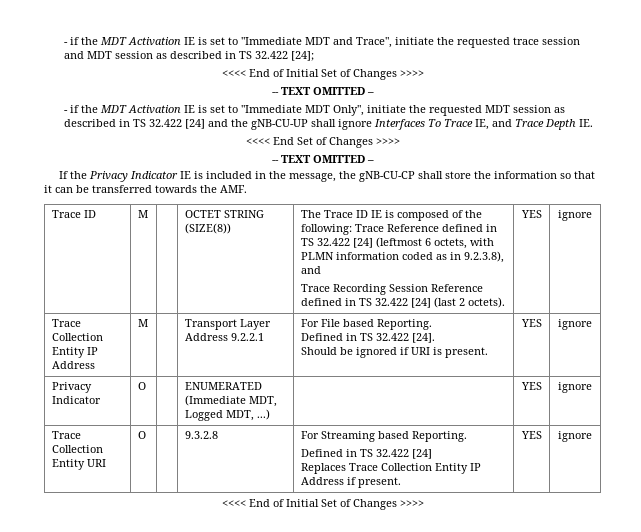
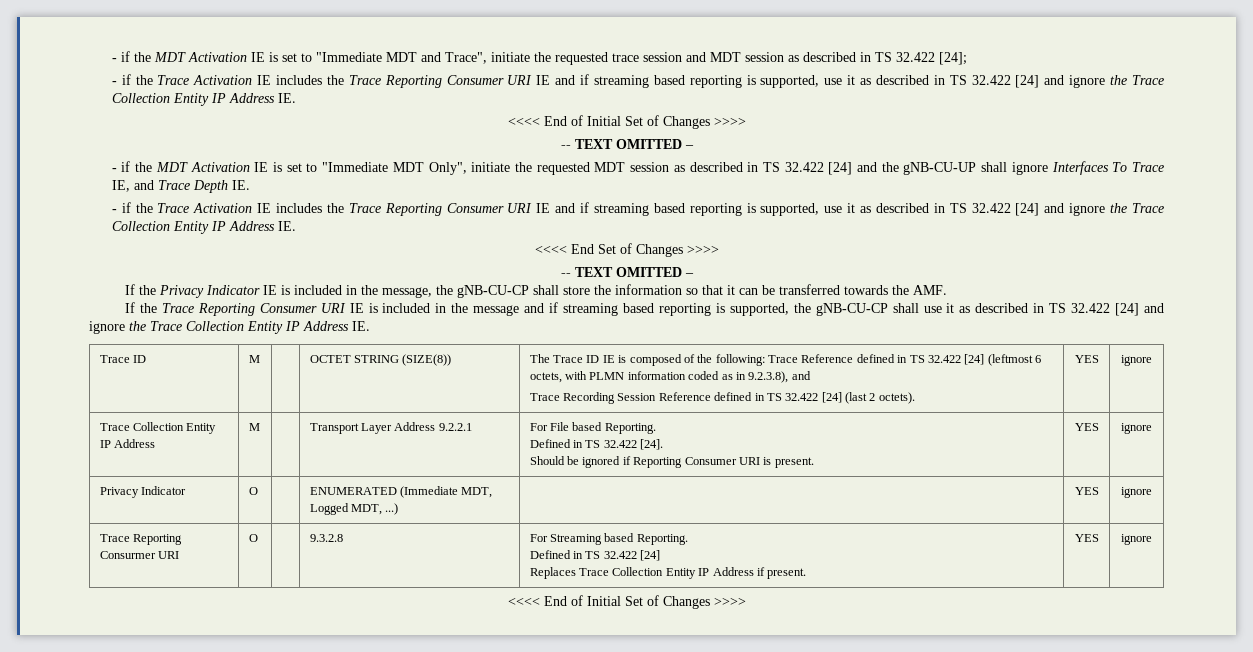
(315, 56) none -> [111,74,1164,88] [111,93,296,106] // - if the Trace Activation IE includes the Trace Reporting Consumer URI IE and if streaming based reporting is supported, use it as described in TS 32.422 [24] and ignore the Trace Collection Entity IP Address IE.
(594, 123) none -> [111,202,1164,216] [111,221,296,234] // - if the Trace Activation IE includes the Trace Reporting Consumer URI IE and if streaming based reporting is supported, use it as described in TS 32.422 [24] and ignore the Trace Collection Entity IP Address IE.
(247, 189) none -> [124,302,1164,316] [89,321,370,334] // If the Trace Reporting Consumer URI IE is included in the message and if streaming based reporting is supported, the gNB-CU-CP shall use it as described in TS 32.422 [24] and ignore the Trace Collection Entity IP Address IE.
(409, 351) none -> [633,457,737,468] Reporting Consumer
[51,445,103,453] [51,459,85,470] Collection Entity -> [133,534,183,545] [99,551,156,559] Reporting Consurmer

